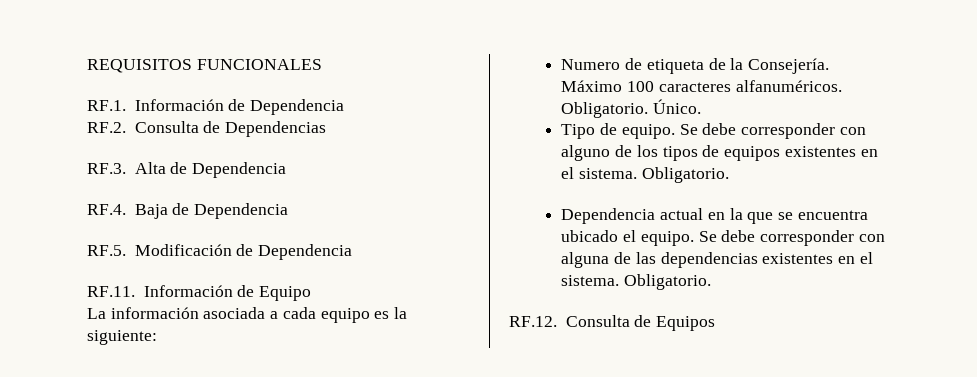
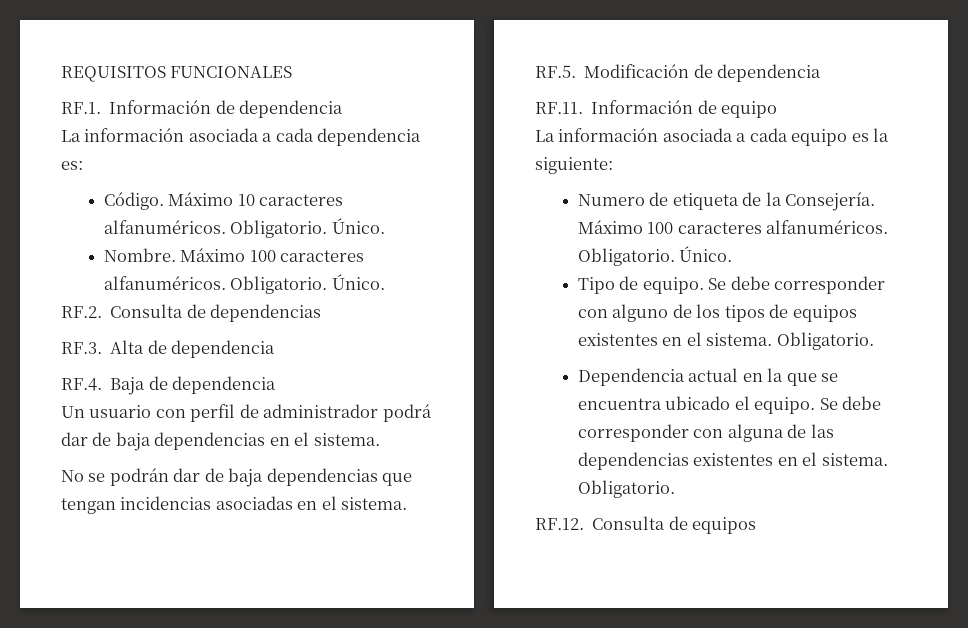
[250,99,345,115] Dependencia -> [239,100,344,118] [61,128,422,146] [61,161,83,170] [104,192,344,210] [104,218,385,238] [104,248,365,262] [104,274,385,294] dependencia // La información asociada a cada dependencia es: // Código. Máximo 10 caracteres alfanuméricos. Obligatorio. Único. // Nombre. Máximo 100 caracteres alfanuméricos. Obligatorio. Único.
[225,121,327,137] Dependencias -> [210,304,322,322] dependencias
[192,162,287,178] Dependencia -> [171,340,276,358] dependencia
[194,203,289,219] Dependencia -> [172,376,277,394] [61,404,432,422] [61,432,380,451] [61,468,413,487] [61,496,408,514] dependencia // Un usuario con perfil de administrador podrá dar de baja dependencias en el sistema. // No se podrán dar de baja dependencias que tengan incidencias asociadas en el sistema.
[258,244,353,260] Dependencia -> [717,64,822,82] dependencia
[259,286,312,301] Equipo -> [721,101,778,118] equipo
[656,316,716,331] Equipos -> [692,517,757,534] equipos

